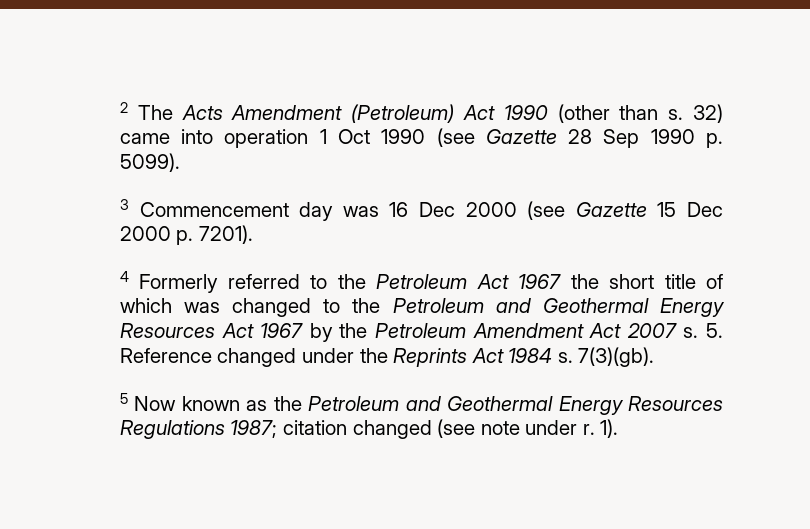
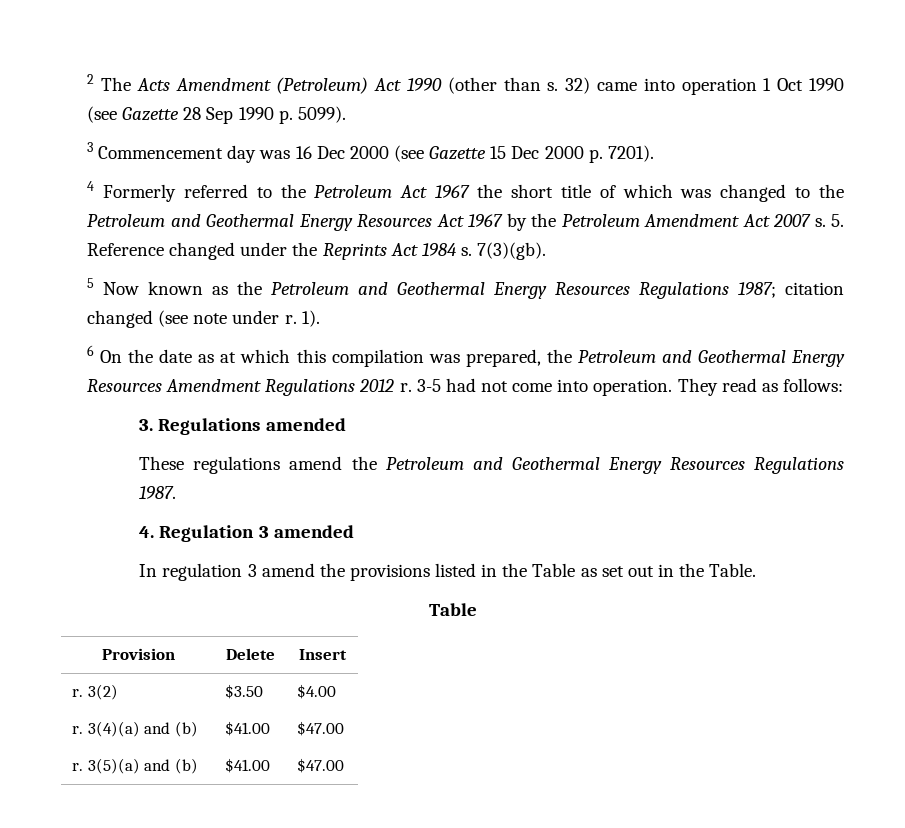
(619, 428) none -> [87,345,846,367] [87,378,843,396] [139,418,346,435] [139,456,845,474] [139,486,177,499] [139,525,354,542] [139,563,757,581] [428,603,477,616] [101,648,175,660] [226,648,275,660] [298,649,347,660] [72,684,118,700] [225,684,264,699] [297,684,337,699] [72,721,199,737] [225,721,271,736] [297,721,345,736] [72,758,199,774] [225,758,271,773] [297,758,345,773] // 6 On the date as at which this compilation was prepared, the Petroleum and Geothermal Energy Resources Amendment Regulations 2012 r. 3-5 had not come into operation. They read as follows: // 3. Regulations amended // These regulations amend the Petroleum and Geothermal Energy Resources Regulations 1987. // 4. Regulation 3 amended // In regulation 3 amend the provisions listed in the Table as set out in the Table. // Table // Provision | Delete | Insert // r. 3(2) | $3.50 | $4.00 // r. 3(4)(a) and (b) | $41.00 | $47.00 // r. 3(5)(a) and (b) | $41.00 | $47.00

